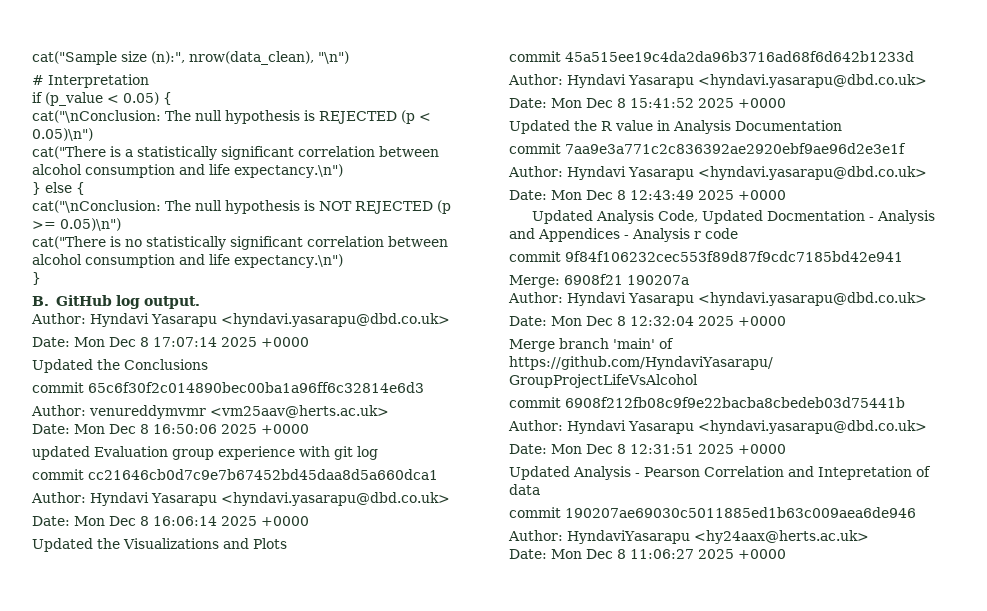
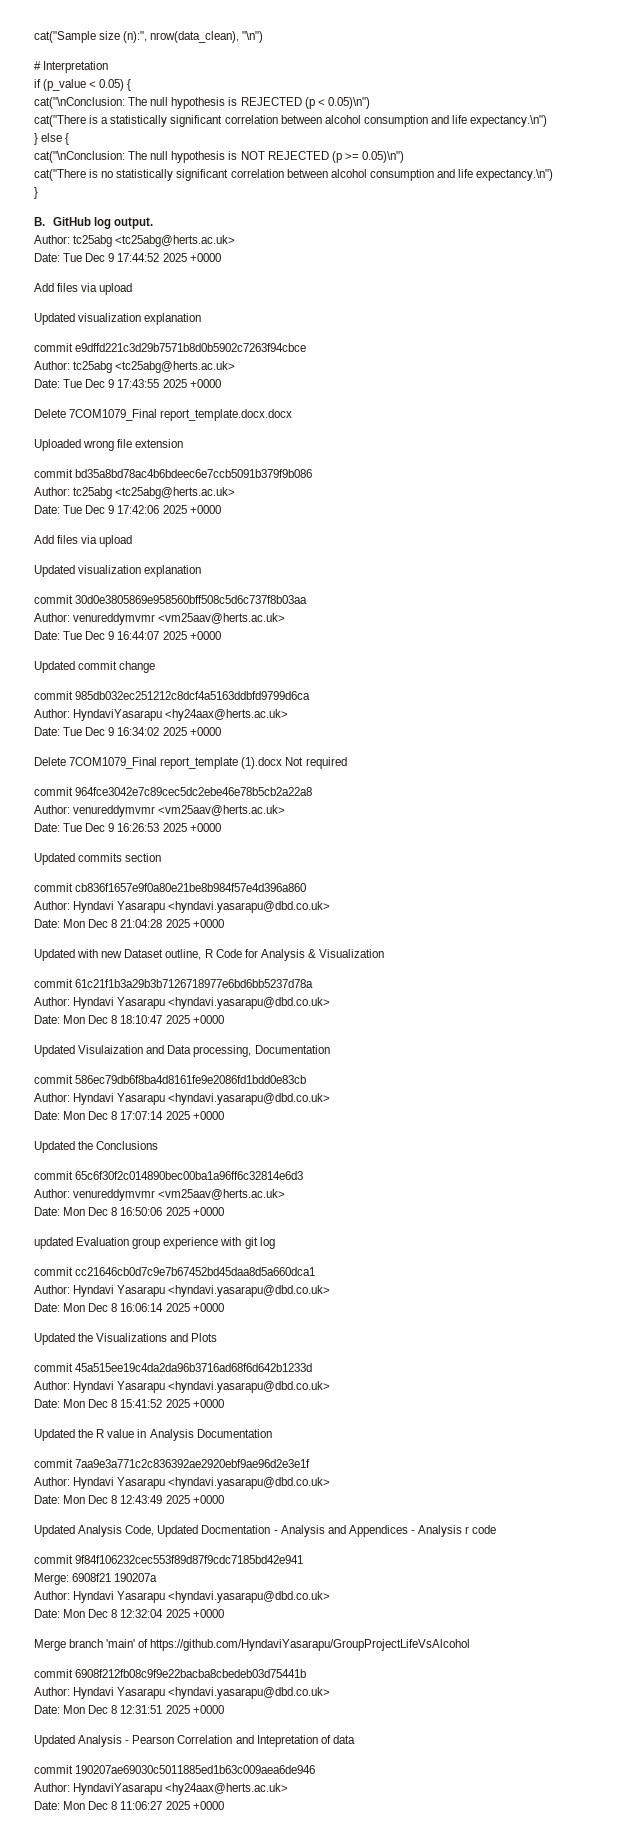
(200, 302) none -> [34,235,236,247] [34,253,221,262] [34,283,133,295] [34,313,202,325] [34,343,307,352] [34,361,236,373] [34,379,221,388] [34,409,293,421] [34,439,184,451] [34,469,313,478] [34,487,236,499] [34,505,221,514] [34,535,133,547] [34,565,202,577] [34,595,308,604] [34,613,286,625] [34,631,221,640] [34,661,156,673] [34,691,311,700] [34,709,289,721] [34,727,221,736] [34,757,347,769] [34,787,313,796] [34,805,286,817] [34,823,221,832] [34,853,162,865] [34,883,307,892] [34,901,331,913] [34,919,224,928] [34,949,385,961] [34,979,314,988] [34,997,331,1009] [34,1015,224,1024] [34,1045,330,1057] [34,1075,307,1084] // Author: tc25abg <tc25abg@herts.ac.uk> // Date: Tue Dec 9 17:44:52 2025 +0000 // Add files via upload // Updated visualization explanation // commit e9dffd221c3d29b7571b8d0b5902c7263f94cbce // Author: tc25abg <tc25abg@herts.ac.uk> // Date: Tue Dec 9 17:43:55 2025 +0000 // Delete 7COM1079_Final report_template.docx.docx // Uploaded wrong file extension // commit bd35a8bd78ac4b6bdeec6e7ccb5091b379f9b086 // Author: tc25abg <tc25abg@herts.ac.uk> // Date: Tue Dec 9 17:42:06 2025 +0000 // Add files via upload // Updated visualization explanation // commit 30d0e3805869e958560bff508c5d6c737f8b03aa // Author: venureddymvmr <vm25aav@herts.ac.uk> // Date: Tue Dec 9 16:44:07 2025 +0000 // Updated commit change // commit 985db032ec251212c8dcf4a5163ddbfd9799d6ca // Author: HyndaviYasarapu <hy24aax@herts.ac.uk> // Date: Tue Dec 9 16:34:02 2025 +0000 // Delete 7COM1079_Final report_template (1).docx Not required // commit 964fce3042e7c89cec5dc2ebe46e78b5cb2a22a8 // Author: venureddymvmr <vm25aav@herts.ac.uk> // Date: Tue Dec 9 16:26:53 2025 +0000 // Updated commits section // commit cb836f1657e9f0a80e21be8b984f57e4d396a860 // Author: Hyndavi Yasarapu <hyndavi.yasarapu@dbd.co.uk> // Date: Mon Dec 8 21:04:28 2025 +0000 // Updated with new Dataset outline, R Code for Analysis & Visualization // commit 61c21f1b3a29b3b7126718977e6bd6bb5237d78a // Author: Hyndavi Yasarapu <hyndavi.yasarapu@dbd.co.uk> // Date: Mon Dec 8 18:10:47 2025 +0000 // Updated Visulaization and Data processing, Documentation // commit 586ec79db6f8ba4d8161fe9e2086fd1bdd0e83cb

